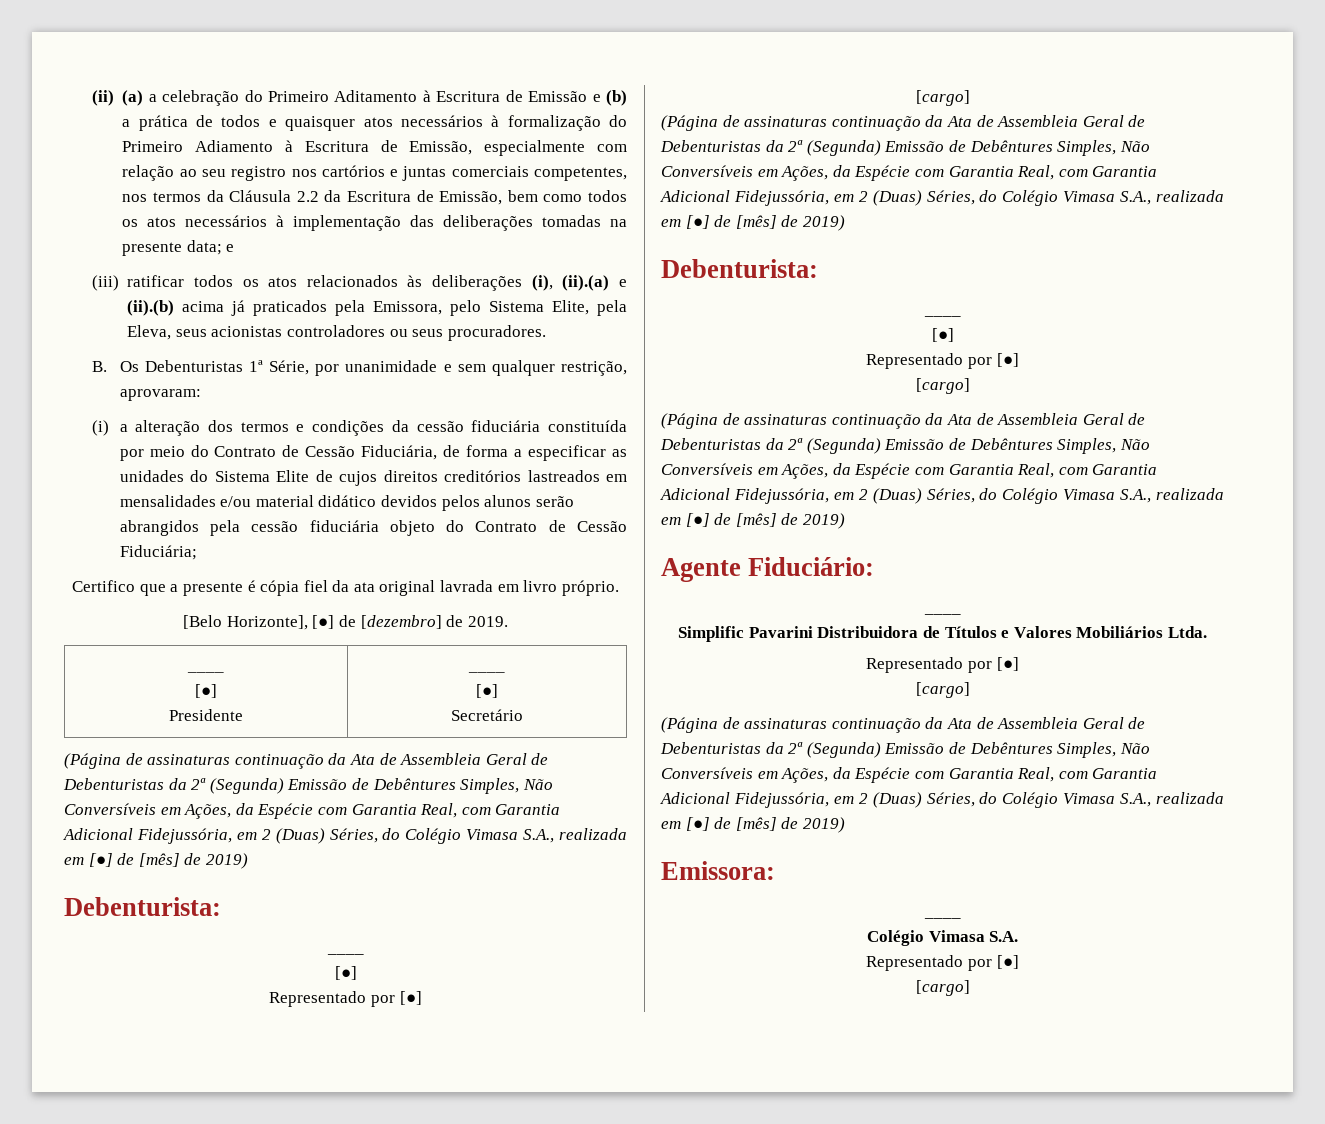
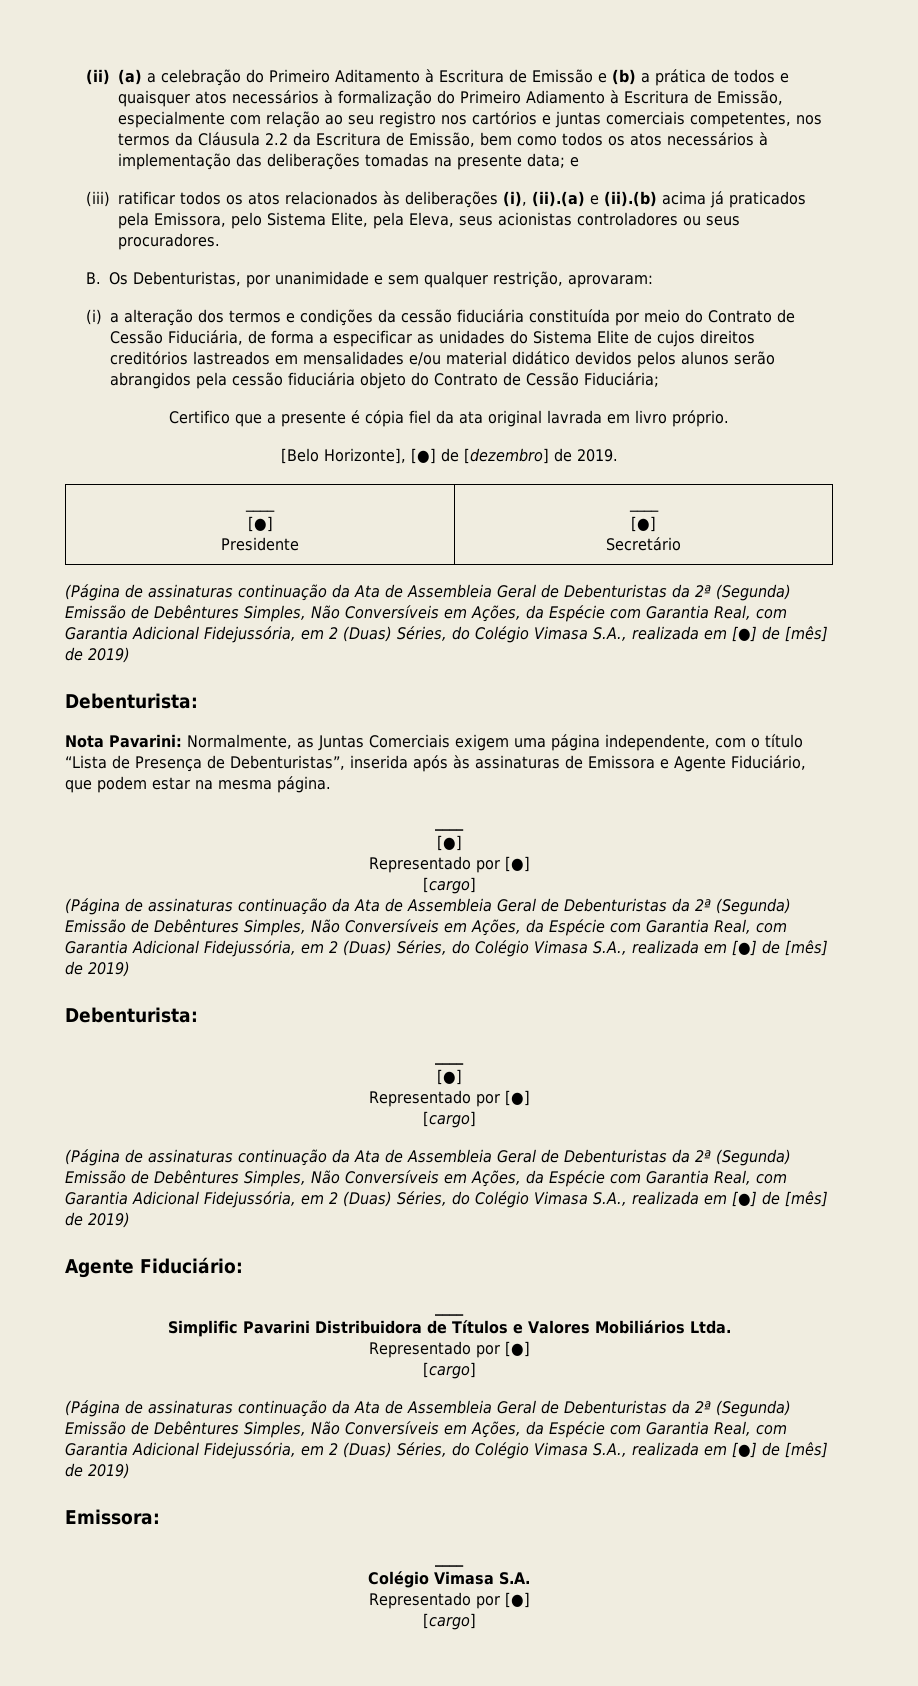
[144,360,310,375] Debenturistas 1ª Série, -> [132,271,241,286] Debenturistas,
(221, 906) none -> [65,734,803,751] [65,755,806,772] [65,776,331,793] // Nota Pavarini: Normalmente, as Juntas Comerciais exigem uma página independente, com o título “Lista de Presença de Debenturistas”, inserida após às assinaturas de Emissora e Agente Fiduciário, que podem estar na mesma página.

